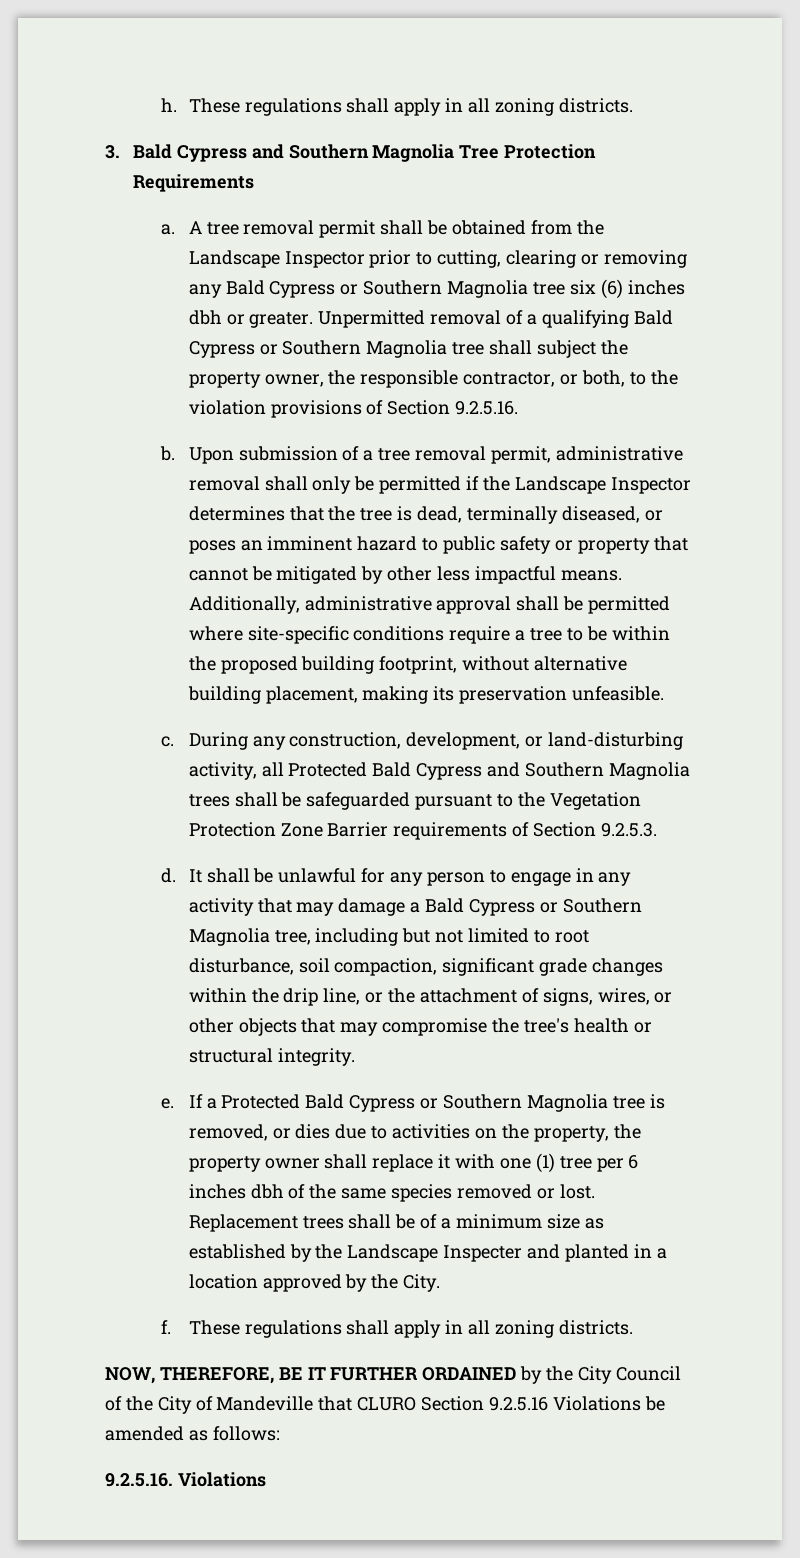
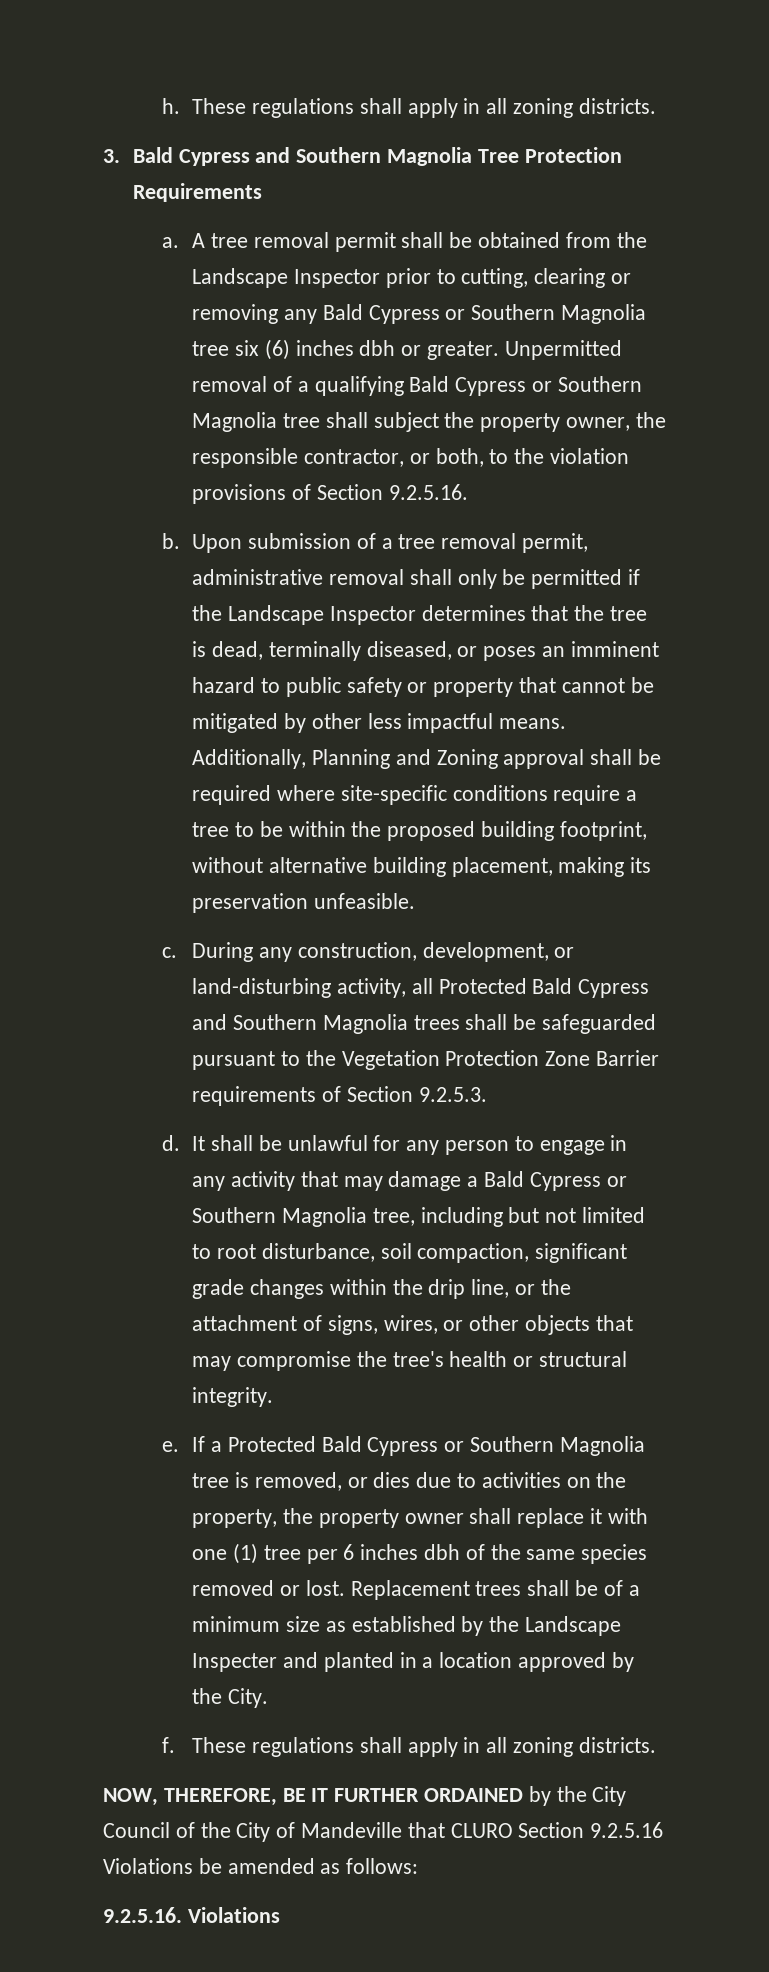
[304,596,432,611] administrative -> [311,749,498,769] Planning and Zoning
[588,596,671,614] permitted -> [192,785,272,805] required

